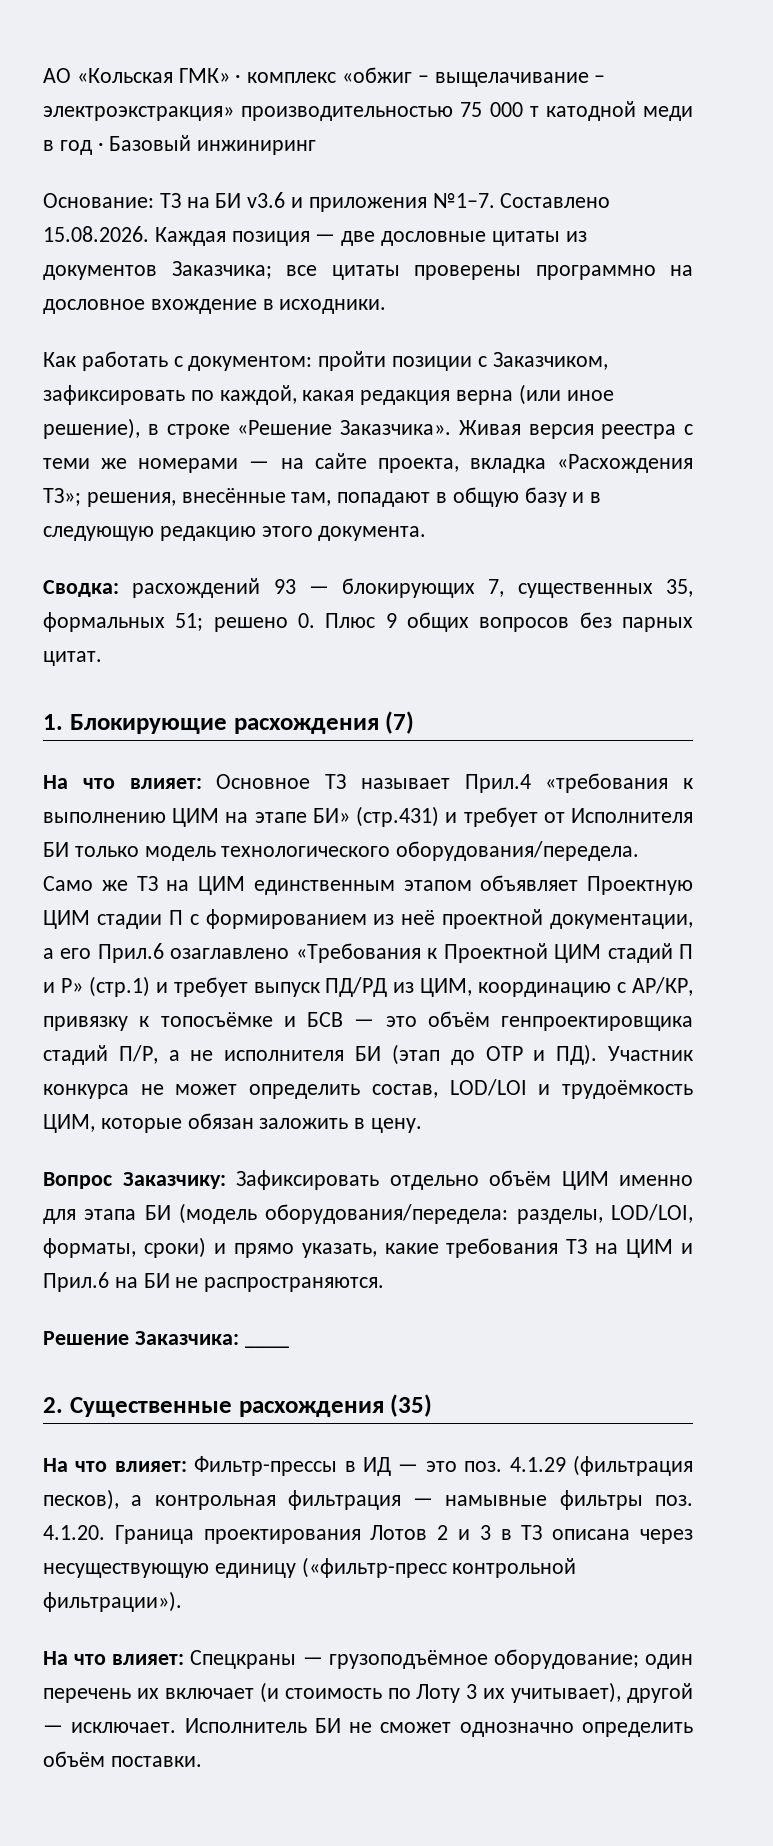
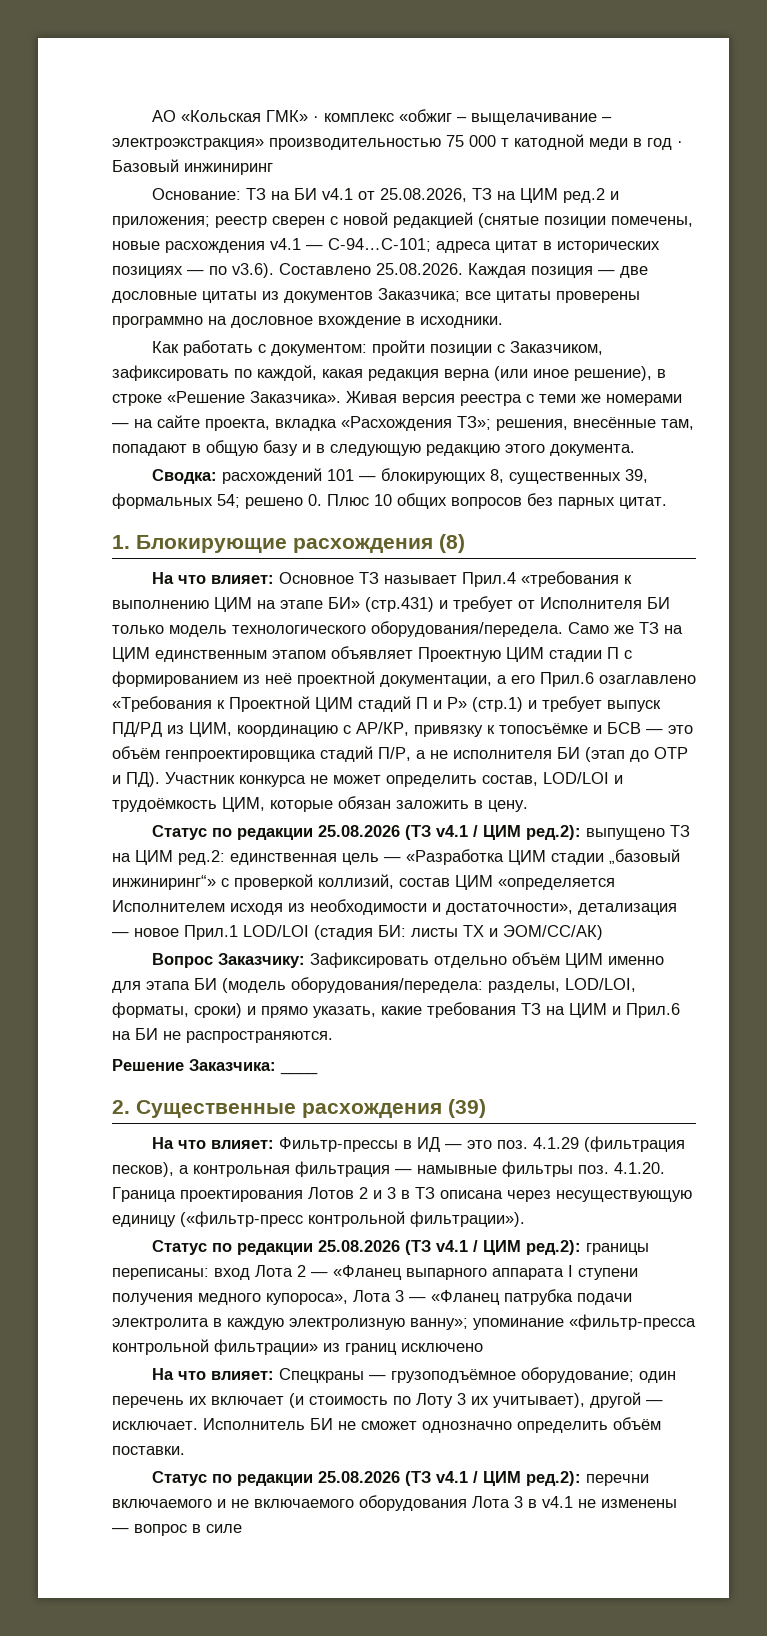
[247,192,611,212] [43,226,149,242] v3.6 и приложения №1–7. Составлено 15.08.2026. -> [322,188,620,203] [112,212,693,228] [112,238,660,253] [112,263,463,278] v4.1 от 25.08.2026, ТЗ на ЦИМ ред.2 и приложения; реестр сверен с новой редакцией (снятые позиции помечены, новые расхождения v4.1 — C-94…C-101; адреса цитат в исторических позициях — по v3.6). Составлено 25.08.2026.
[273,579,296,594] 93 -> [327,469,355,481] 101
[488,579,693,598] [43,612,204,632] 7, существенных 35, формальных 51; -> [490,469,649,484] [112,493,240,509] 8, существенных 39, формальных 54;
[385,613,397,628] 9 -> [374,494,392,506] 10
[385,711,415,734] (7) -> [439,534,465,553] (8)
(423, 1125) none -> [152,825,691,840] [112,849,680,865] [112,874,615,890] [112,899,677,915] [112,925,603,940] // Статус по редакции 25.08.2026 (ТЗ v4.1 / ЦИМ ред.2): выпущено ТЗ на ЦИМ ред.2: единственная цель — «Разработка ЦИМ стадии „базовый инжиниринг“» с проверкой коллизий, состав ЦИМ «определяется Исполнителем исходя из необходимости и достаточности», детализация — новое Прил.1 LOD/LOI (стадия БИ: листы ТХ и ЭОМ/СС/АК)
[390,1394,433,1417] (35) -> [448,1099,486,1118] (39)
(182, 1601) none -> [152,1240,650,1255] [112,1265,638,1280] [112,1289,632,1305] [112,1314,696,1330] [112,1339,483,1355] // Статус по редакции 25.08.2026 (ТЗ v4.1 / ЦИМ ред.2): границы переписаны: вход Лота 2 — «Фланец выпарного аппарата I ступени получения медного купороса», Лота 3 — «Фланец патрубка подачи электролита в каждую электролизную ванну»; упоминание «фильтр-пресса контрольной фильтрации» из границ исключено
(202, 1761) none -> [152,1471,650,1486] [112,1495,677,1511] [112,1524,242,1536] // Статус по редакции 25.08.2026 (ТЗ v4.1 / ЦИМ ред.2): перечни включаемого и не включаемого оборудования Лота 3 в v4.1 не изменены — вопрос в силе

